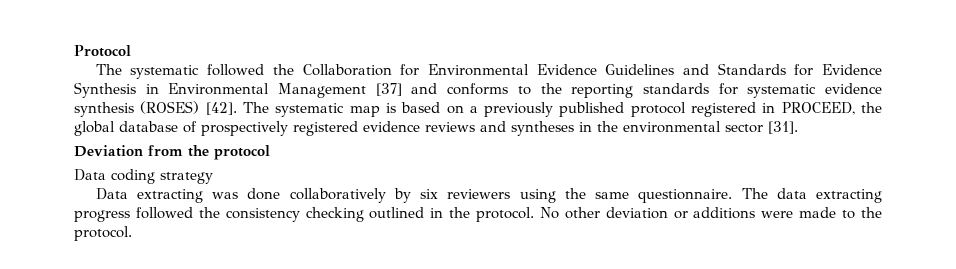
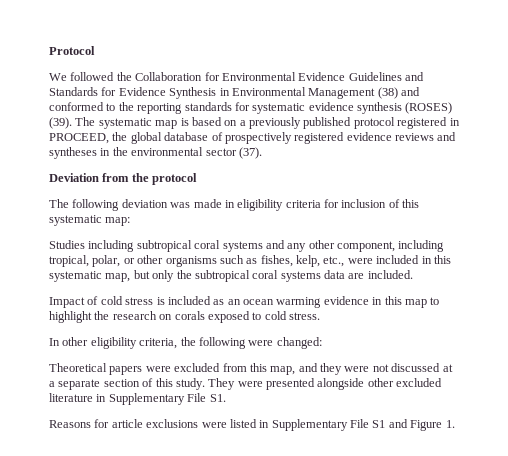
[95,64,200,79] The systematic -> [49,73,67,81] We
[375,83,509,96] [37] and conforms -> [377,87,420,99] [49,102,104,111] (38) and conformed
[205,102,237,115] [42]. -> [49,117,72,129] (39).
[768,121,798,134] [31]. -> [238,147,262,159] (37).
[74,169,213,184] [95,188,883,203] [74,207,882,222] [74,226,132,241] Data coding strategy // Data extracting was done collaboratively by six reviewers using the same questionnaire. The data extracting progress followed the consistency checking outlined in the protocol. No other deviation or additions were made to the protocol. -> [49,199,420,211] [49,215,131,226] [49,240,445,252] [49,255,451,267] [49,270,413,282] [49,296,440,308] [49,311,320,323] [49,337,322,349] [49,363,453,375] [49,378,443,390] [49,393,226,405] [49,419,455,431] The following deviation was made in eligibility criteria for inclusion of this systematic map: // Studies including subtropical coral systems and any other component, including tropical, polar, or other organisms such as fishes, kelp, etc., were included in this systematic map, but only the subtropical coral systems data are included. // Impact of cold stress is included as an ocean warming evidence in this map to highlight the research on corals exposed to cold stress. // In other eligibility criteria, the following were changed: // Theoretical papers were excluded from this map, and they were not discussed at a separate section of this study. They were presented alongside other excluded literature in Supplementary File S1. // Reasons for article exclusions were listed in Supplementary File S1 and Figure 1.

